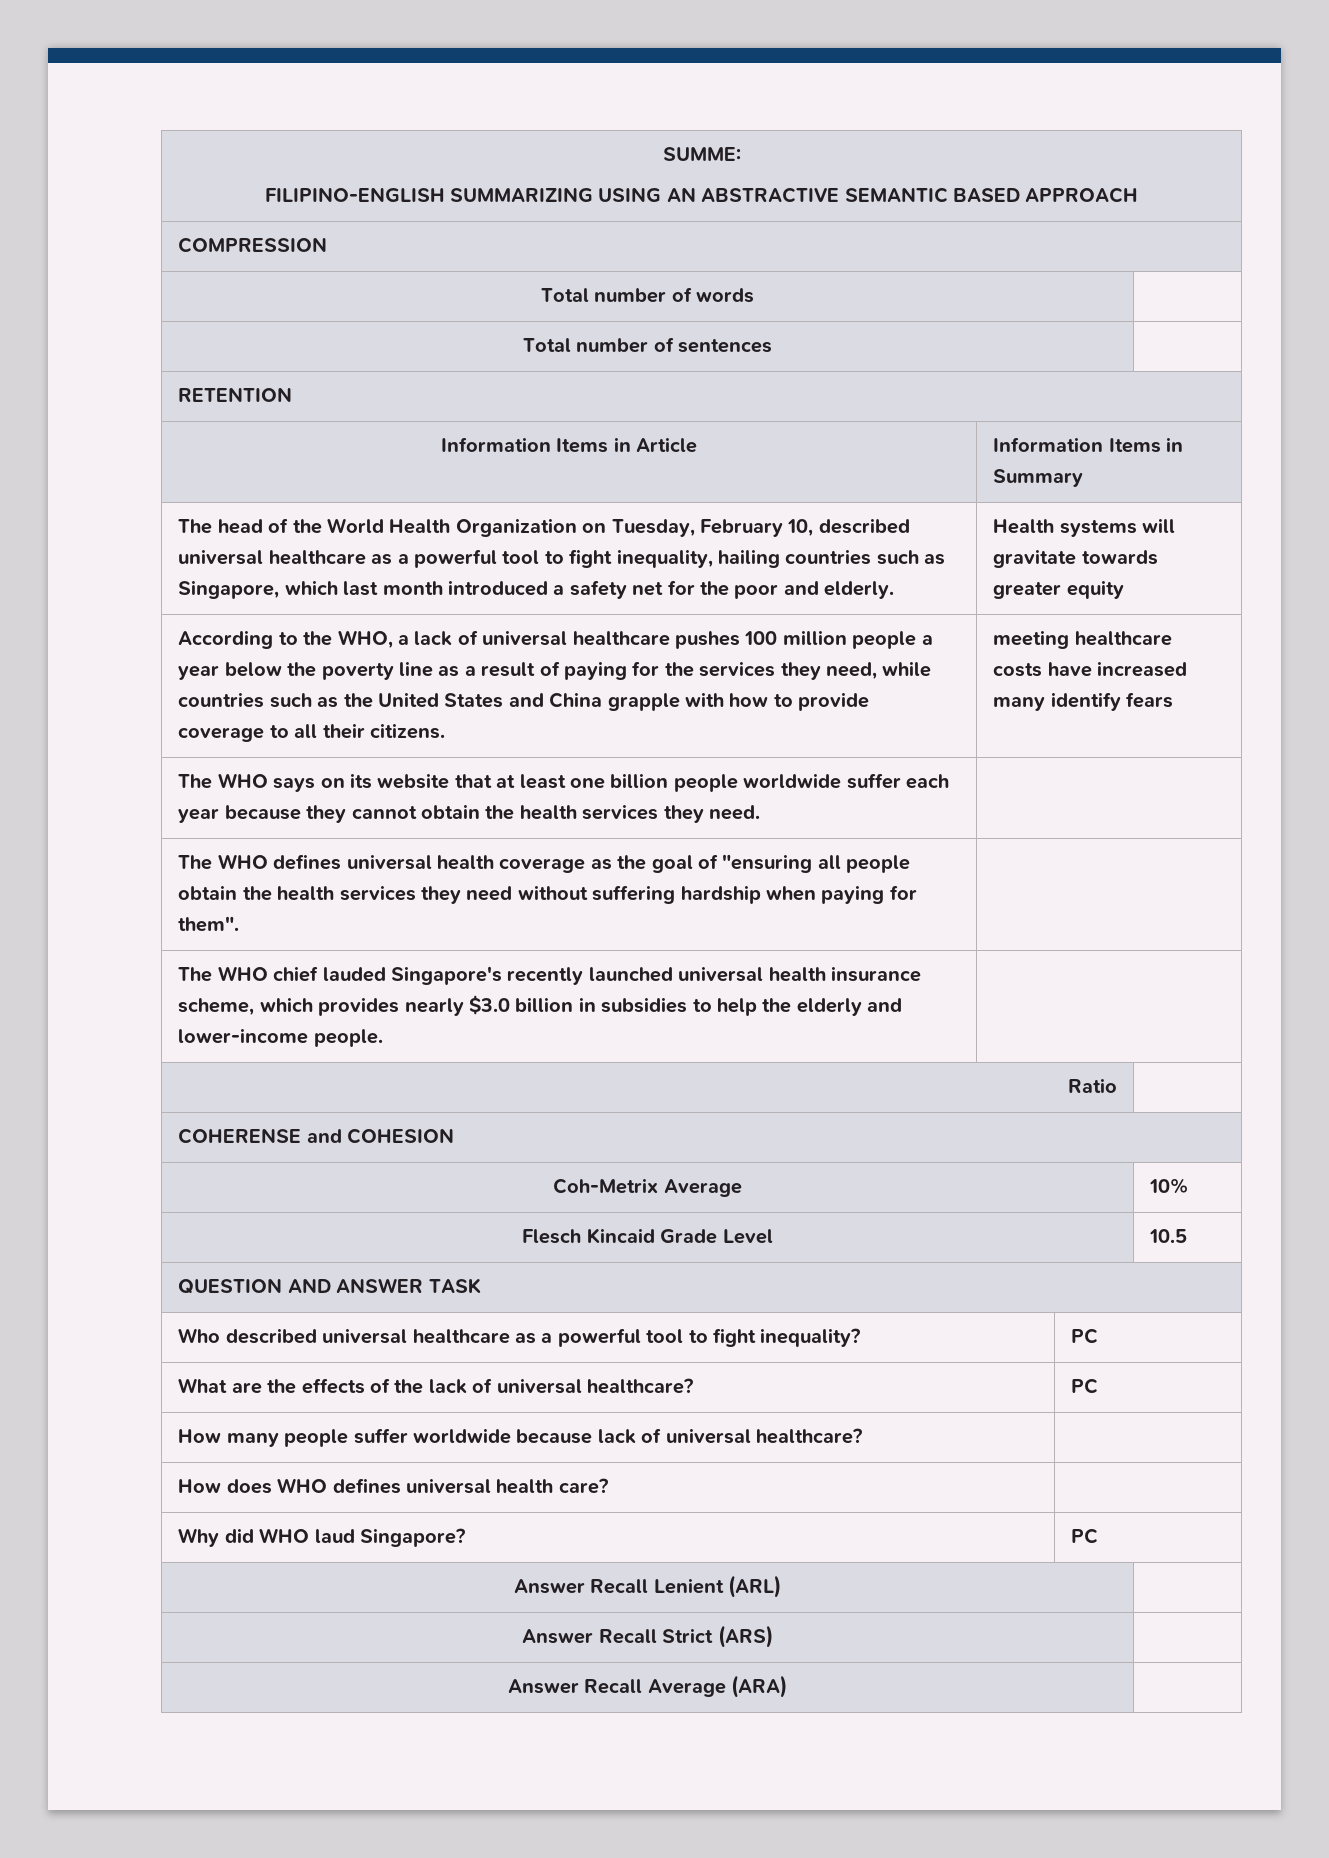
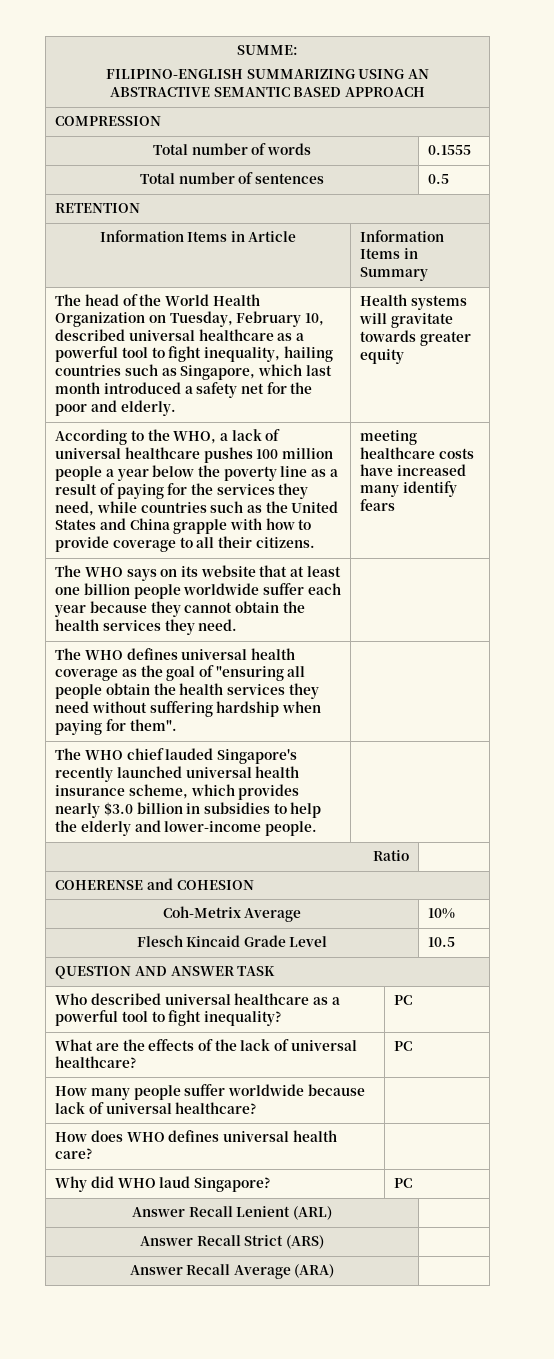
(755, 295) none -> [428,145,472,155] 0.1555
(773, 345) none -> [428,174,450,184] 0.5

